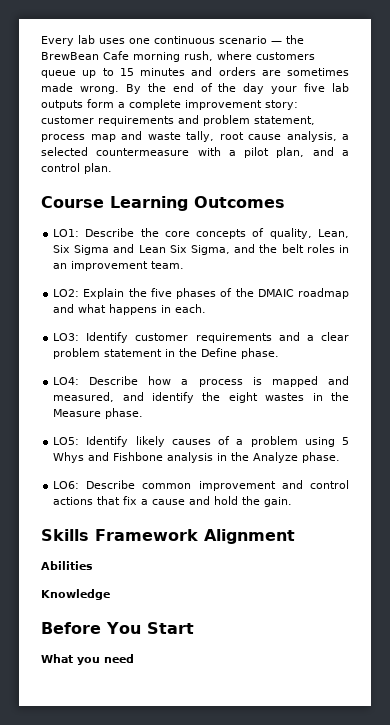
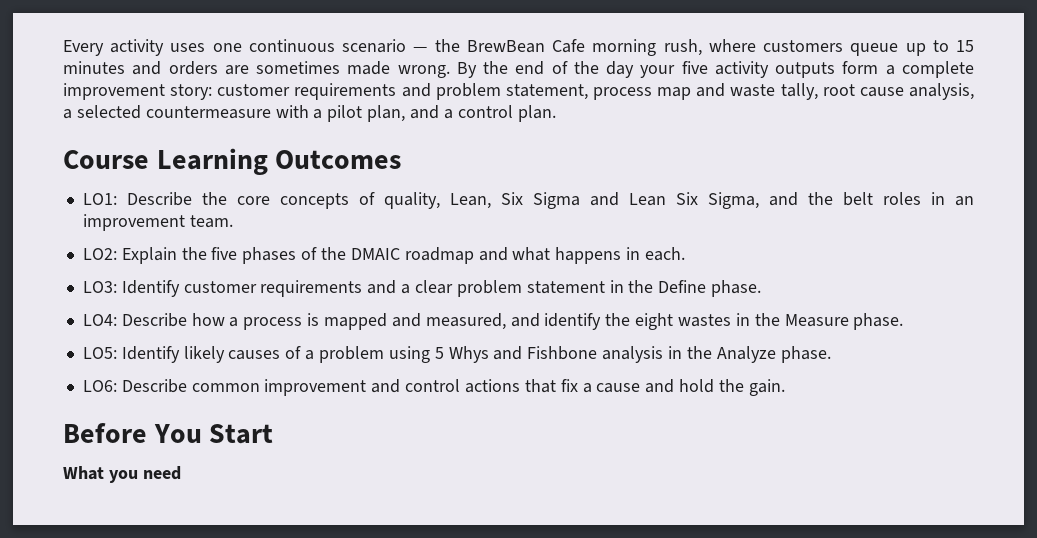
[78,35,95,44] lab -> [110,39,165,56] activity
[332,83,349,92] lab -> [714,61,769,78] activity
[41,529,295,544] [41,561,93,570] [41,589,110,600] // Skills Framework Alignment // Abilities // Knowledge -> (785, 387) none

